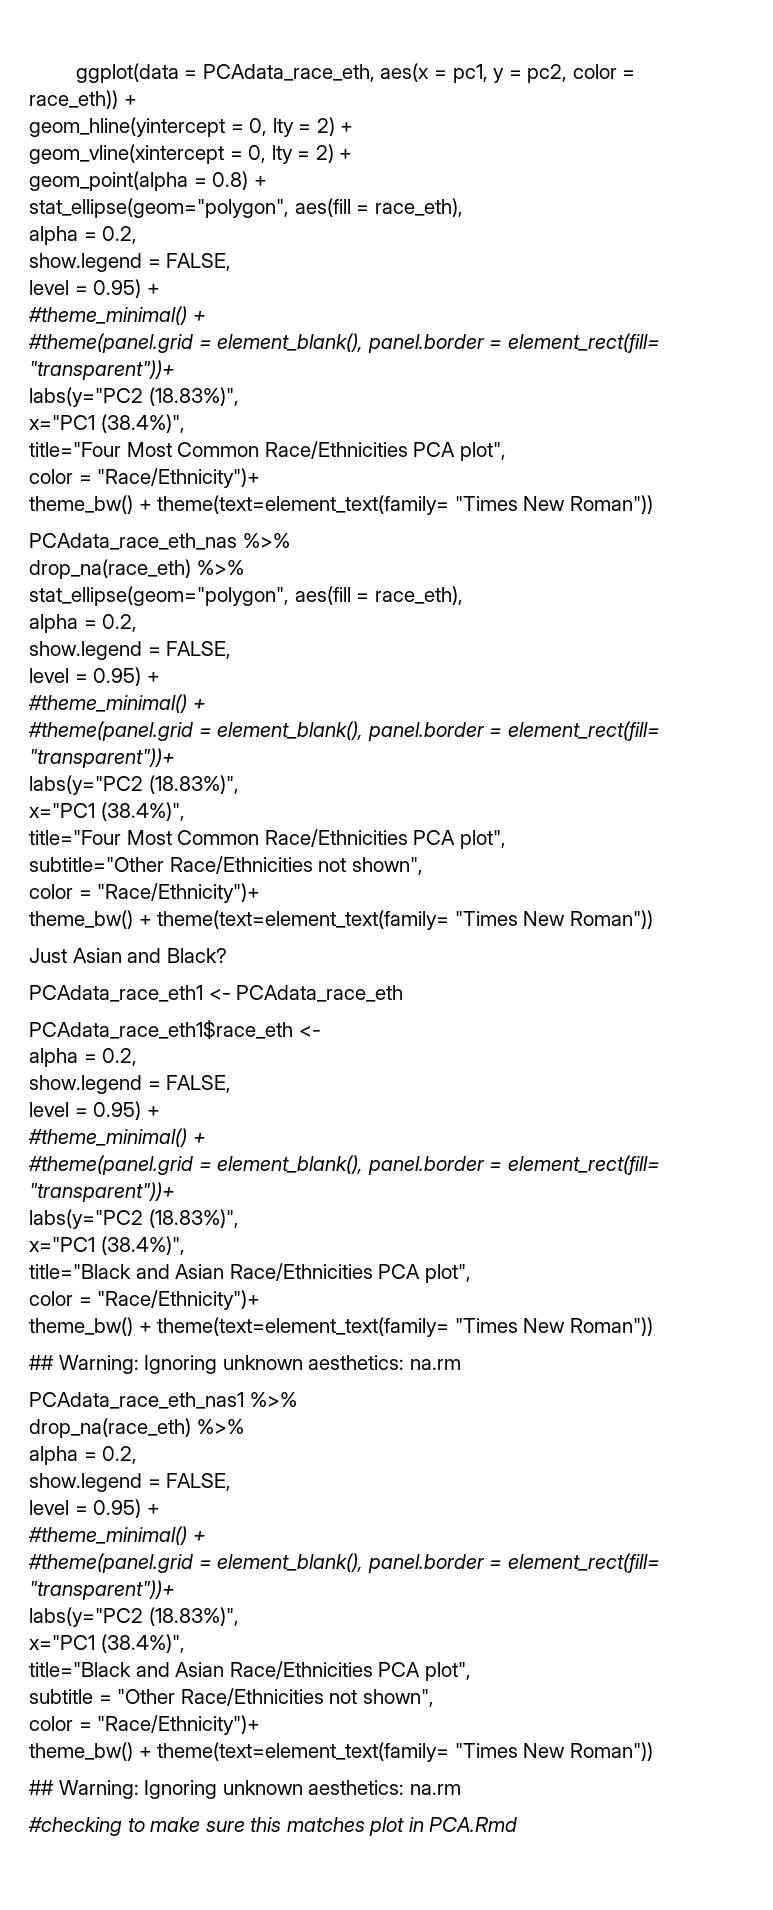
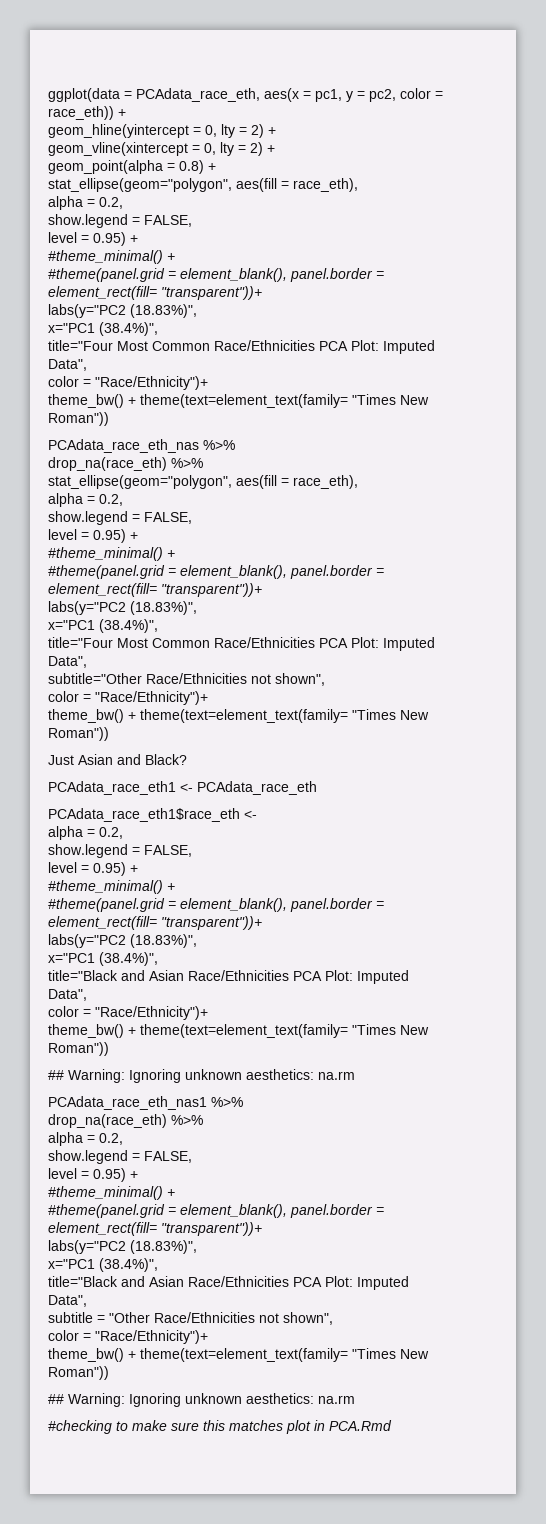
[459,442,506,461] plot", -> [351,340,435,354] [48,359,87,371] Plot: Imputed Data",
[459,830,506,849] plot", -> [351,637,435,651] [48,656,87,668] Plot: Imputed Data",
[424,1264,471,1283] plot", -> [325,970,409,984] [48,989,87,1001] Plot: Imputed Data",
[424,1662,471,1681] plot", -> [325,1276,409,1290] [48,1295,87,1307] Plot: Imputed Data",

